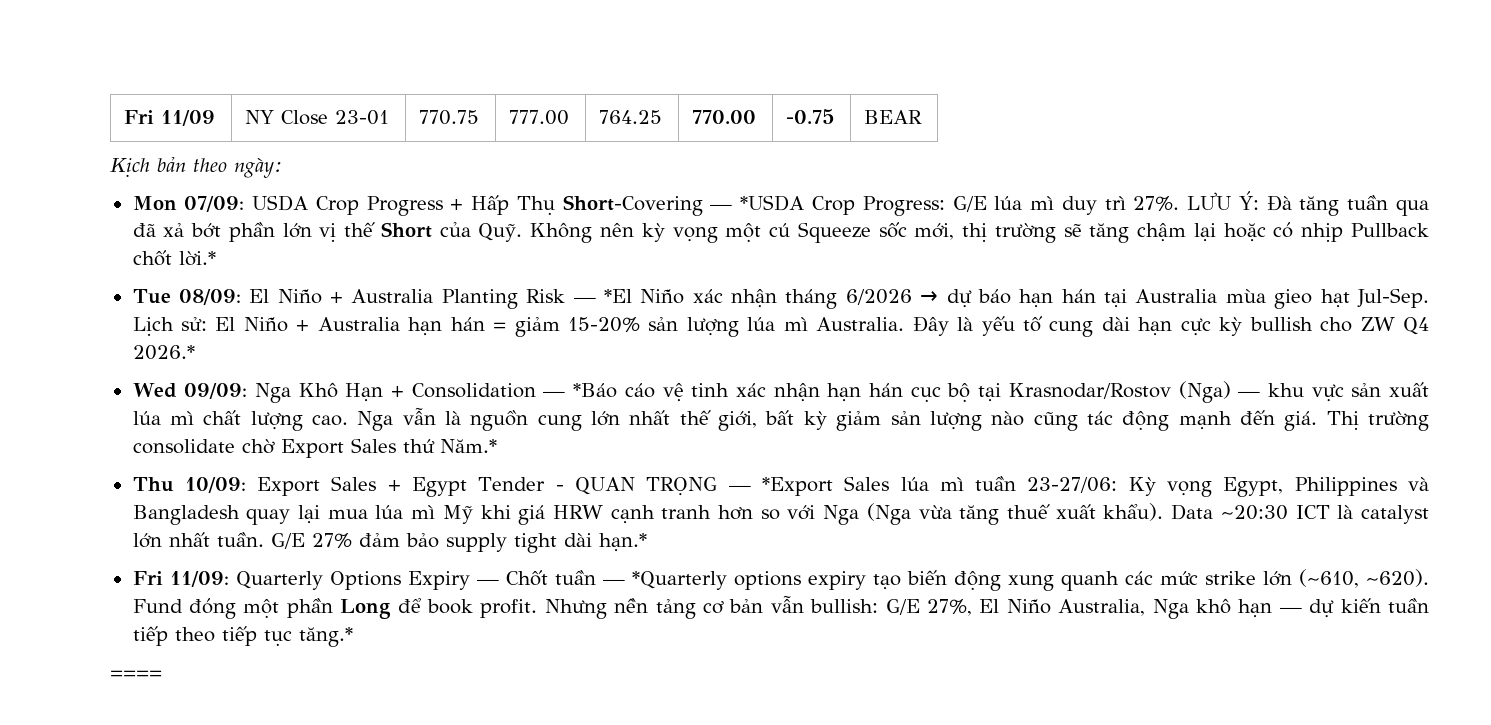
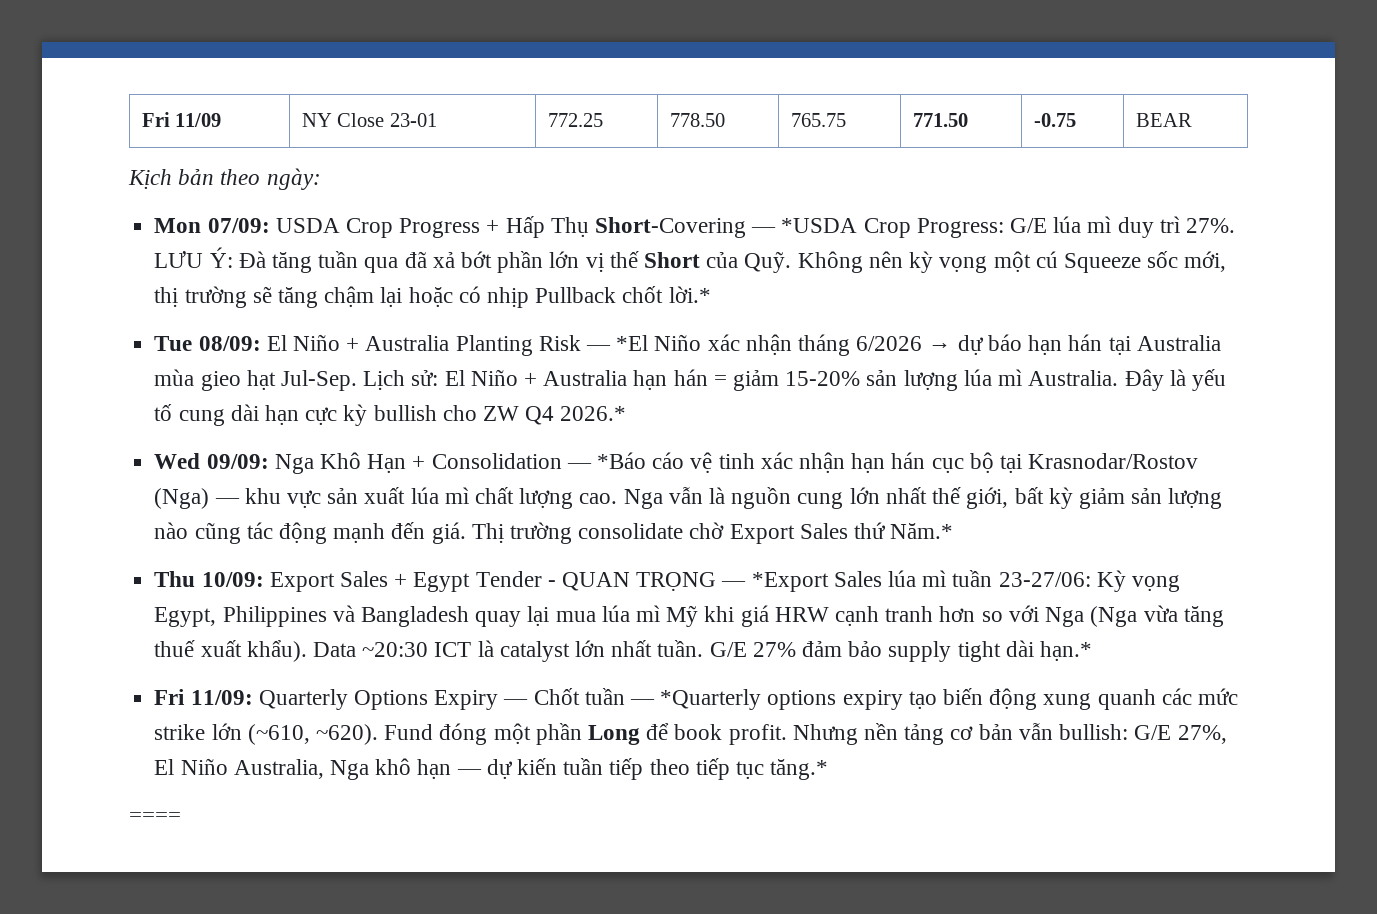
[419,110,480,125] [509,110,570,125] [599,110,663,124] [692,110,757,124] 770.75 | 777.00 | 764.25 | 770.00 -> [547,113,603,127] [669,113,725,127] [790,113,846,127] [912,113,968,127] 772.25 | 778.50 | 765.75 | 771.50

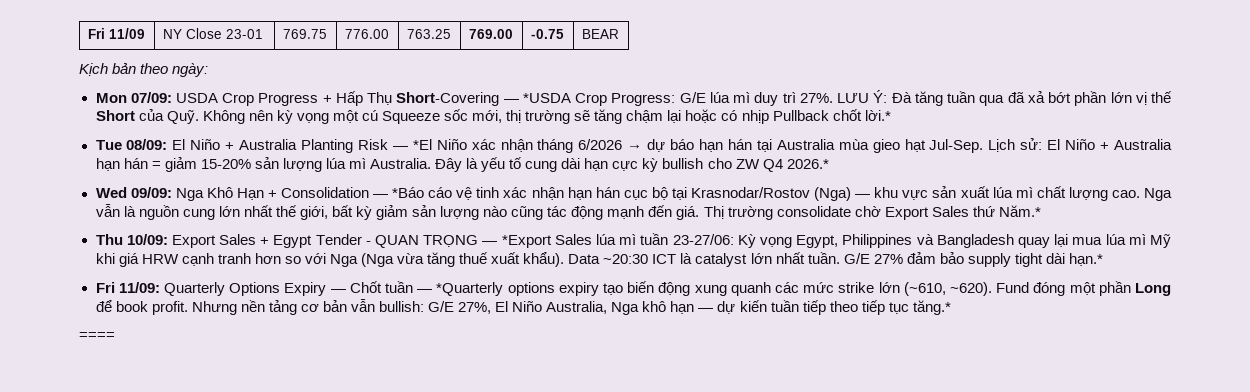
[547,113,603,127] [669,113,725,127] [790,113,846,127] [912,113,968,127] 772.25 | 778.50 | 765.75 | 771.50 -> [282,29,327,39] [344,29,389,39] [406,29,451,39] [468,29,513,39] 769.75 | 776.00 | 763.25 | 769.00

